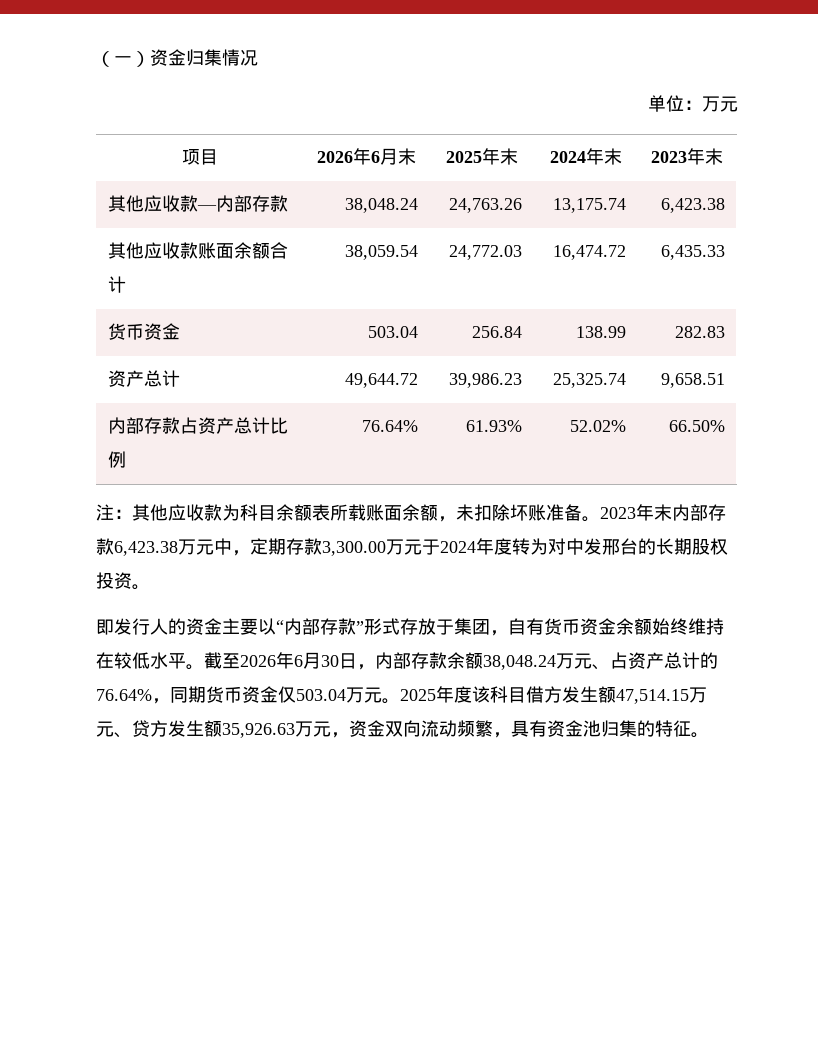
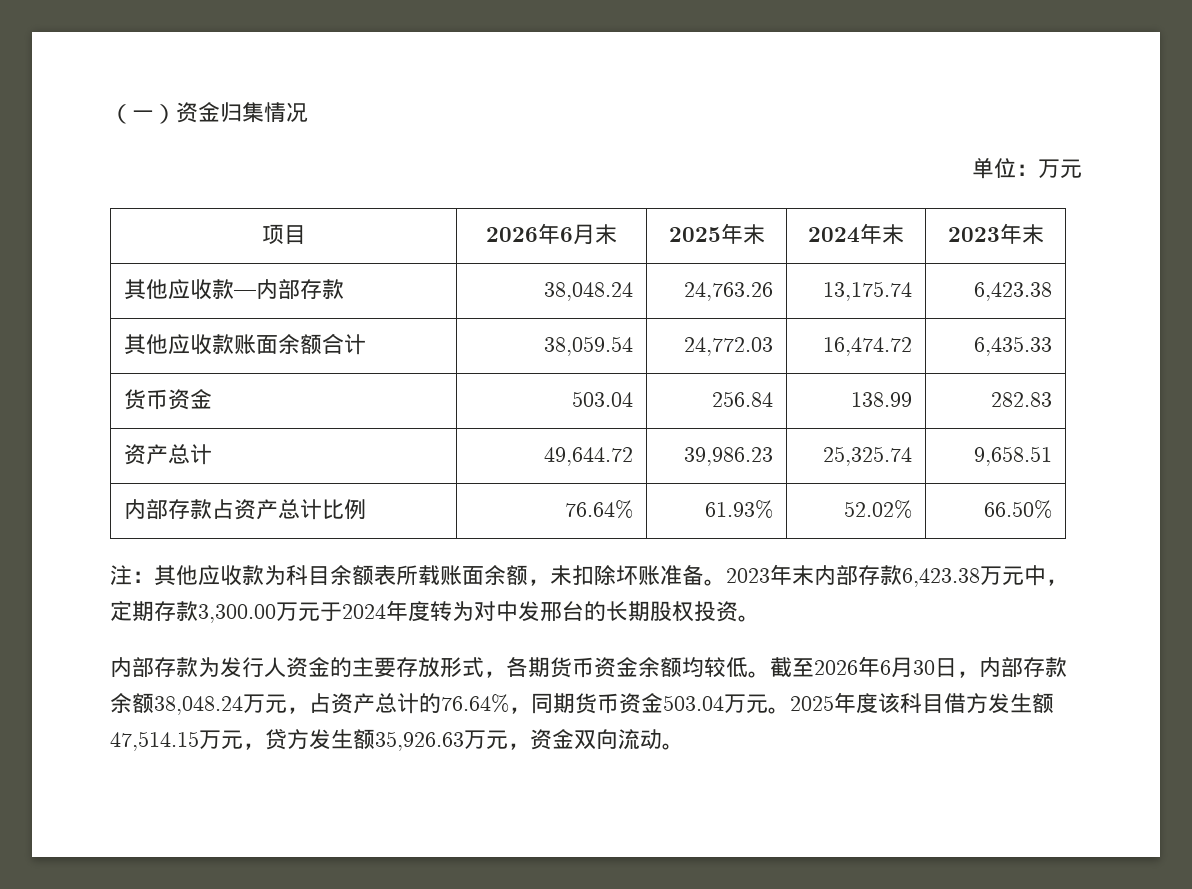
[96,618,724,636] [96,652,186,669] 即发行人的资金主要以“内部存款”形式存放于集团，自有货币资金余额始终维持在较低水平 -> [110,657,748,678] 内部存款为发行人资金的主要存放形式，各期货币资金余额均较低
[592,664,610,670] 、 -> [287,707,309,714] ，
[278,686,296,703] 仅 -> (663, 703) none
[114,732,132,738] 、 -> [243,743,265,750] ，
[457,720,691,738] 频繁，具有资金池归集的特征 -> (662, 739) none

